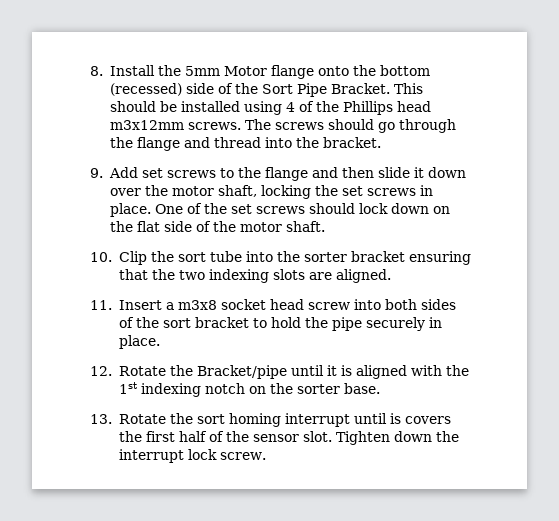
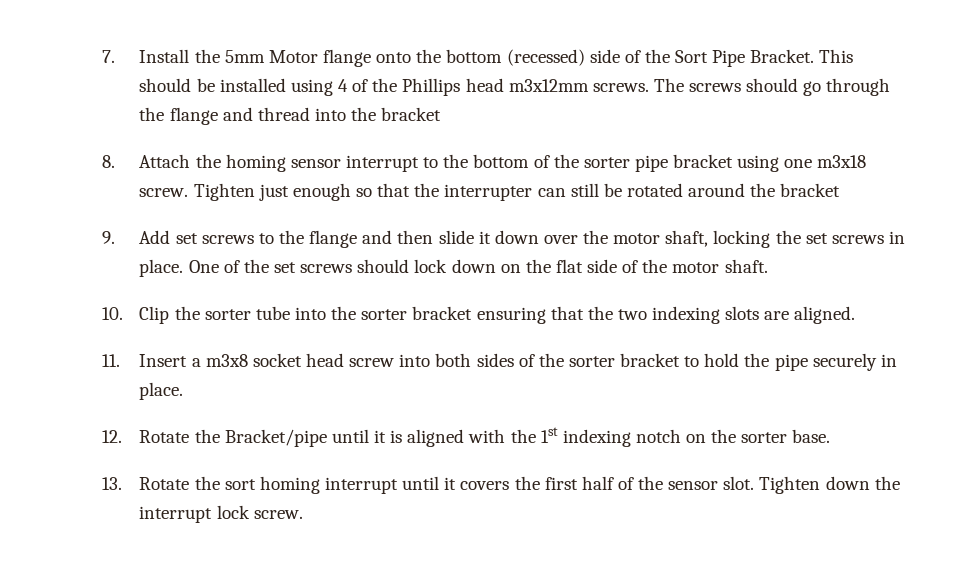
[89,66,103,76] 8. -> [102,50,116,63] 7.
[322,137,381,148] bracket. -> [381,107,442,121] [102,154,867,172] [139,183,841,201] bracket // 8. Attach the homing sensor interrupt to the bottom of the sorter pipe bracket using one m3x18 screw. Tighten just enough so that the interrupter can still be rotated around the bracket
[177,252,206,262] sort -> [204,309,251,320] sorter
[162,318,191,328] sort -> [568,356,615,367] sorter
[389,413,401,424] is -> [444,477,457,490] it

